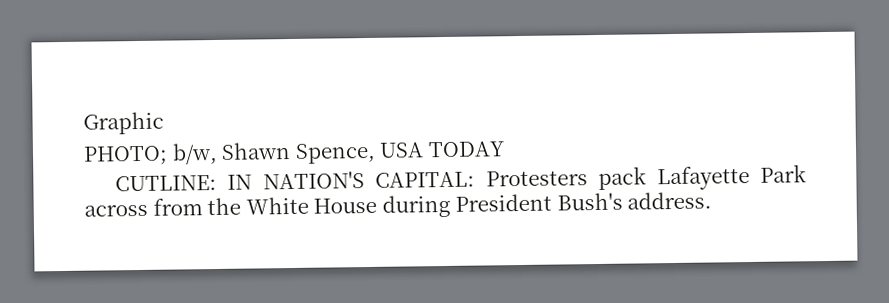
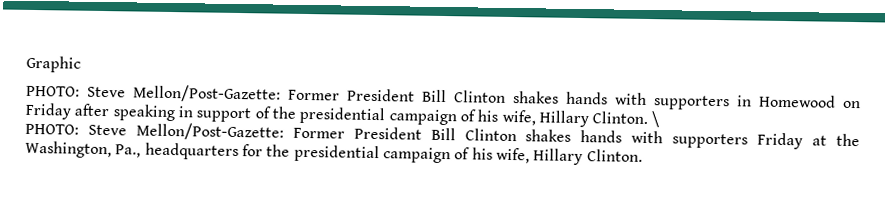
[83,141,505,166] [114,164,807,192] [84,191,713,218] PHOTO; b/w, Shawn Spence, USA TODAY // CUTLINE: IN NATION'S CAPITAL: Protesters pack Lafayette Park across from the White House during President Bush's address. -> [26,84,861,111] [25,102,661,128] [25,122,860,150] [25,140,643,166] PHOTO: Steve Mellon/Post-Gazette: Former President Bill Clinton shakes hands with supporters in Homewood on Friday after speaking in support of the presidential campaign of his wife, Hillary Clinton. \ // PHOTO: Steve Mellon/Post-Gazette: Former President Bill Clinton shakes hands with supporters Friday at the Washington, Pa., headquarters for the presidential campaign of his wife, Hillary Clinton.

